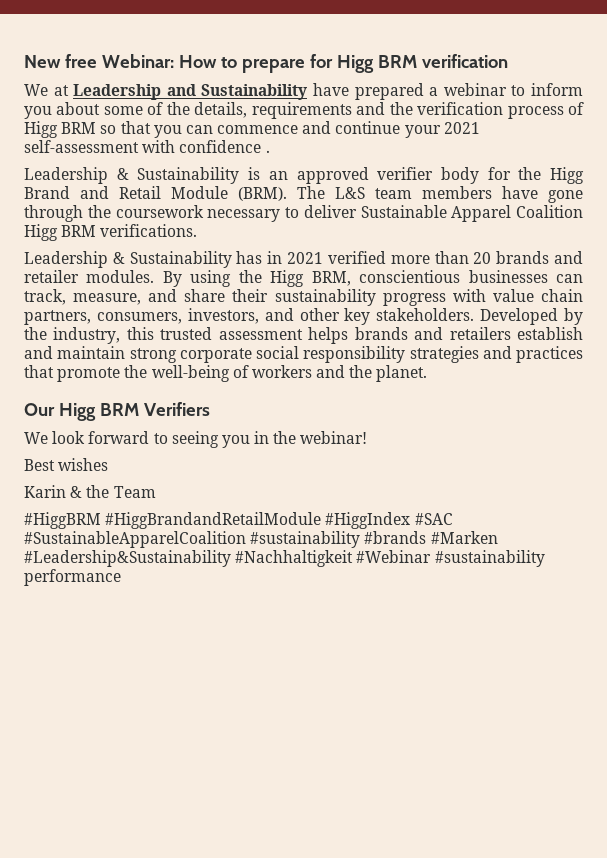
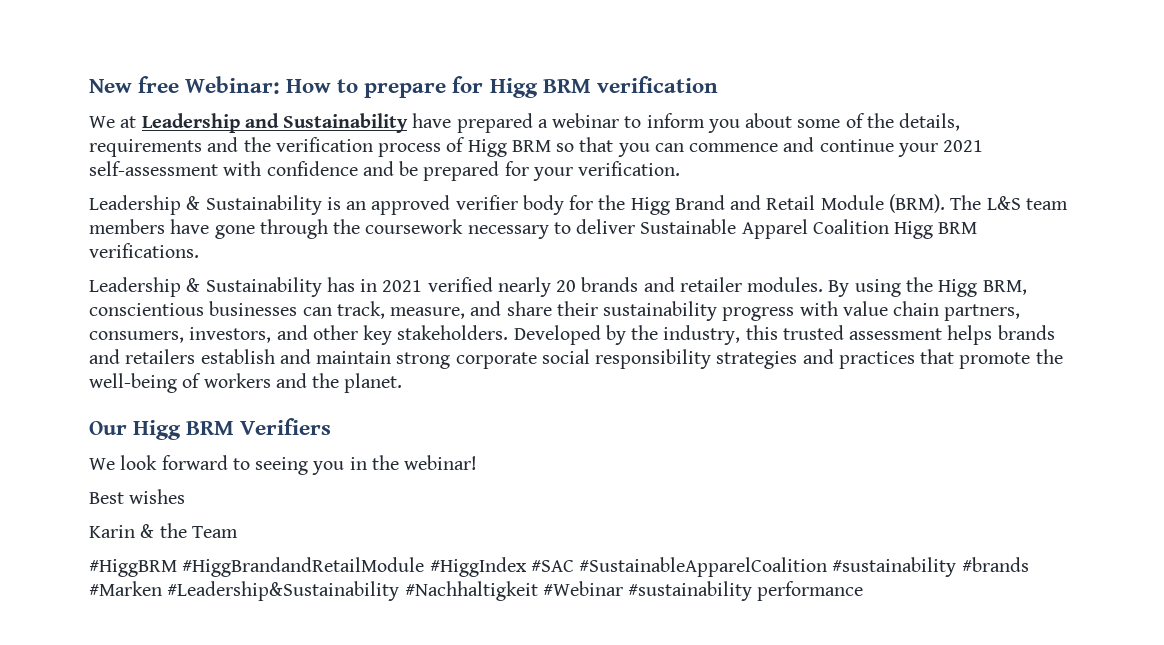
[265,150,270,153] . -> [362,161,681,181] and be prepared for your verification.
[390,251,469,264] more than -> [497,277,551,297] nearly

